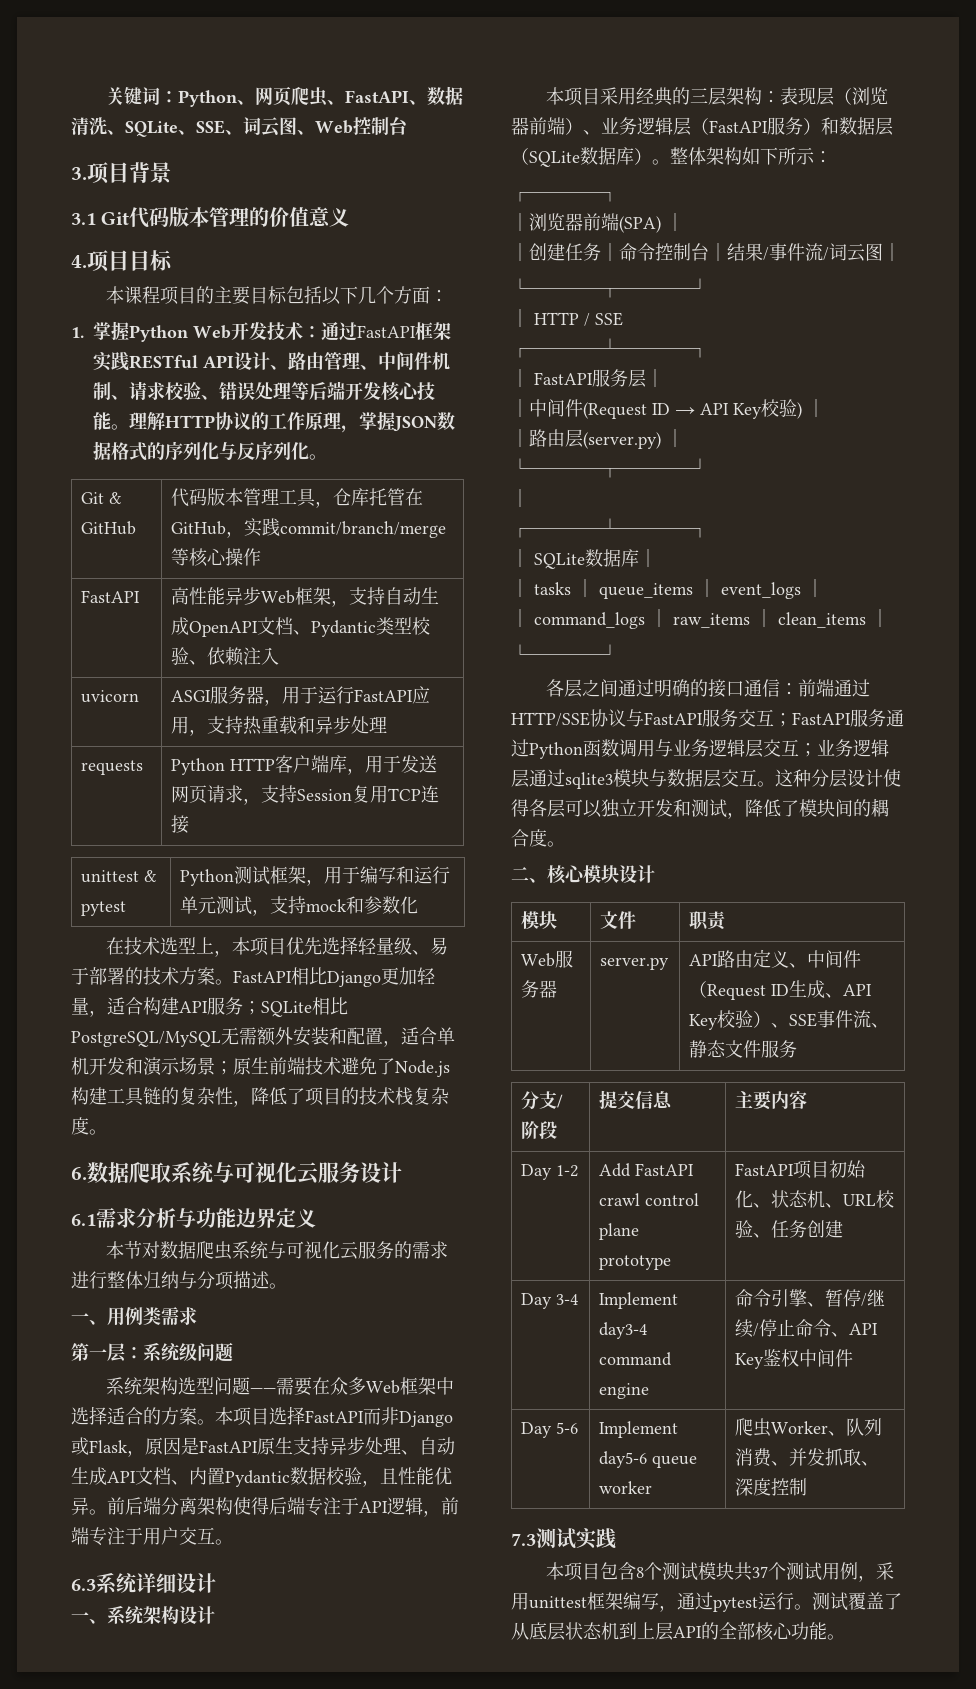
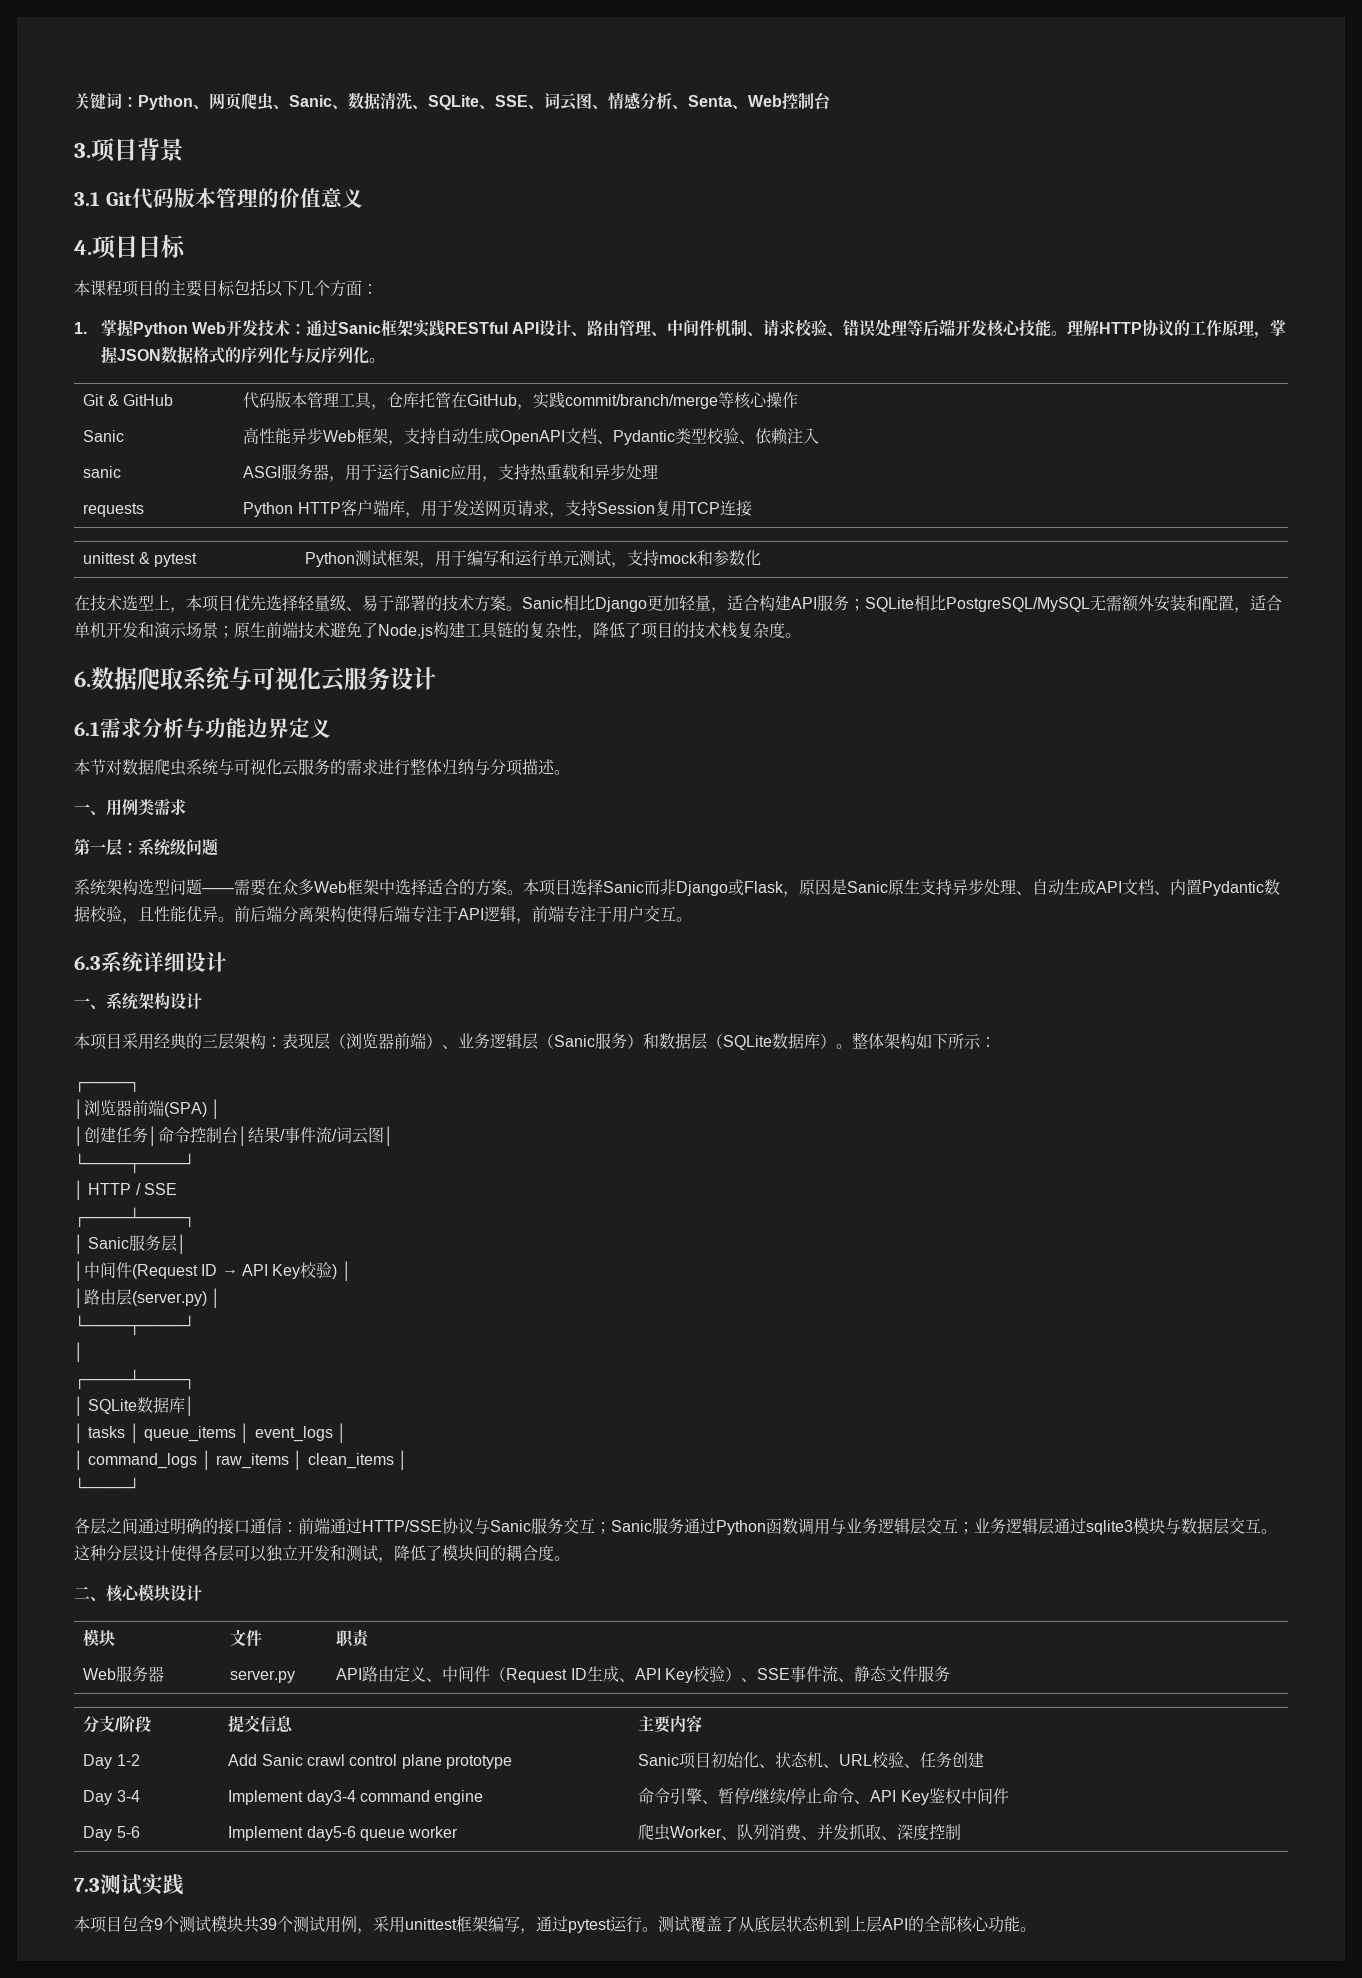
[345,90,410,103] FastAPI -> [289,95,332,107] Sanic
(315, 132) none -> [608,92,748,110] 情感分析、Senta、
[357,325,416,338] FastAPI -> [337,322,381,334] Sanic
[81,590,141,603] FastAPI -> [83,430,125,442] Sanic
[81,690,140,703] uvicorn -> [83,466,122,478] sanic
[354,689,414,702] FastAPI -> [409,466,451,478] Sanic
[233,970,292,983] FastAPI -> [522,597,563,609] Sanic
[305,1410,364,1423] FastAPI -> [603,881,644,893] Sanic
[199,1440,258,1453] FastAPI -> [847,881,888,893] Sanic
[709,120,768,133] FastAPI -> [554,1035,595,1047] Sanic
[534,372,593,385] FastAPI -> [88,1237,130,1249] Sanic
[644,712,703,725] FastAPI -> [490,1520,531,1532] Sanic
[792,712,851,725] FastAPI -> [611,1520,652,1532] Sanic
[635,1163,695,1176] FastAPI -> [261,1754,303,1766] Sanic
[735,1163,795,1176] FastAPI -> [638,1754,680,1766] Sanic
[636,1567,645,1578] 8 -> [154,1918,163,1930] 9
[752,1566,769,1578] 37 -> [259,1918,277,1930] 39

